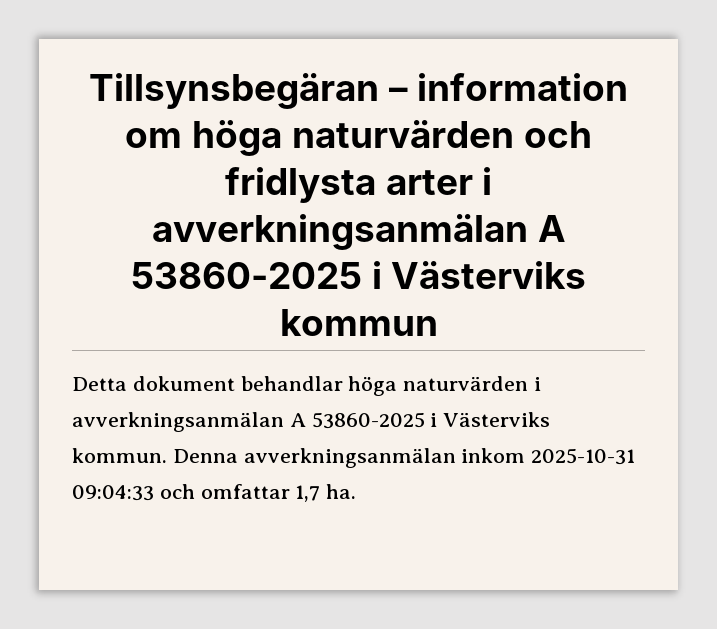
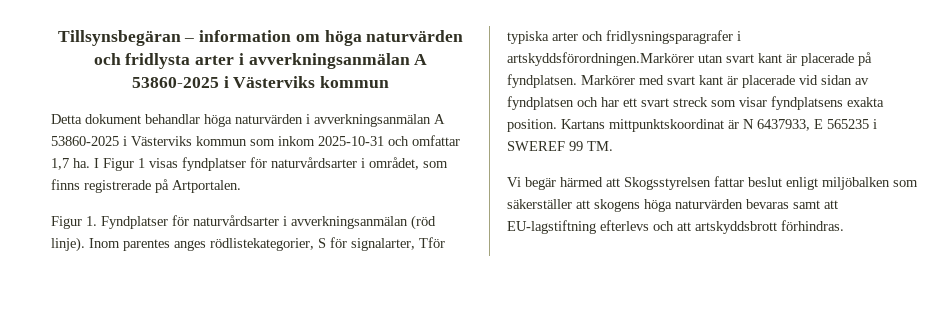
[72,448,456,468] kommun. Denna avverkningsanmälan -> [196,136,275,146] kommun som
[72,485,154,501] 09:04:33 -> (384, 141) none
(357, 491) none -> [94,157,448,171] [51,179,241,193] [51,215,436,230] [51,237,445,252] [507,30,741,44] [507,52,872,66] [507,74,869,88] [507,96,884,110] [507,119,877,132] [507,141,613,151] [507,176,918,190] [507,199,838,212] [507,220,844,234] I Figur 1 visas fyndplatser för naturvårdsarter i området, som finns registrerade på Artportalen. // Figur 1. Fyndplatser för naturvårdsarter i avverkningsanmälan (röd linje). Inom parentes anges rödlistekategorier, S för signalarter, Tför typiska arter och fridlysningsparagrafer i artskyddsförordningen.Markörer utan svart kant är placerade på fyndplatsen. Markörer med svart kant är placerade vid sidan av fyndplatsen och har ett svart streck som visar fyndplatsens exakta position. Kartans mittpunktskoordinat är N 6437933, E 565235 i SWEREF 99 TM. // Vi begär härmed att Skogsstyrelsen fattar beslut enligt miljöbalken som säkerställer att skogens höga naturvärden bevaras samt att EU-lagstiftning efterlevs och att artskyddsbrott förhindras.

